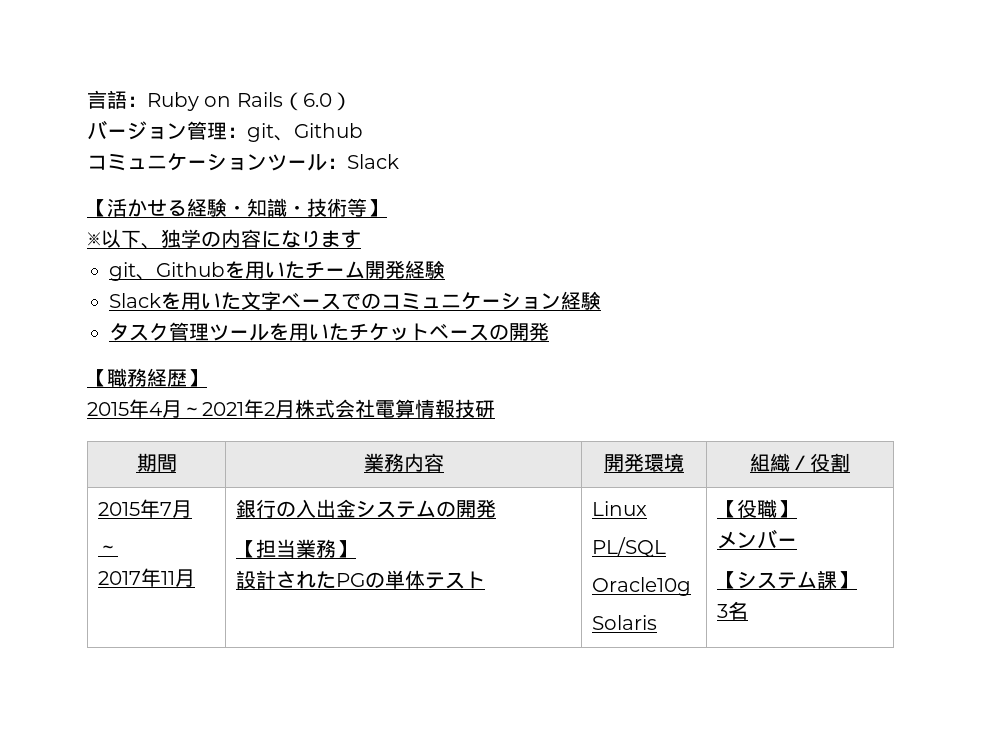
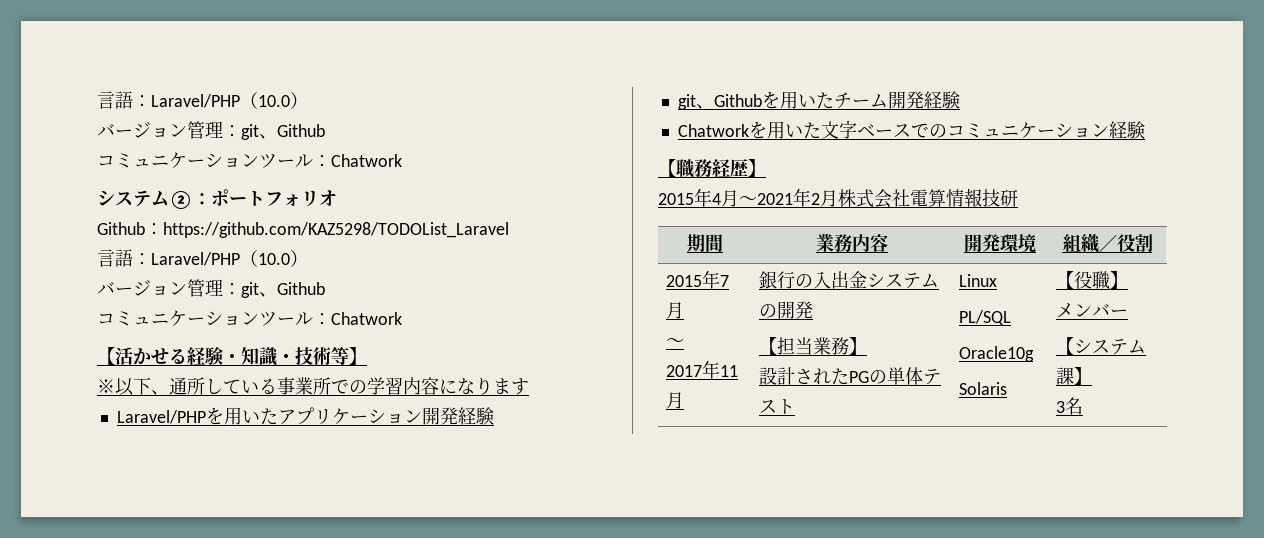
[87,90,332,111] 言語：Ruby on Rails（6.0 -> [97,91,290,109] 言語：Laravel/PHP（10.0
[347,154,399,169] Slack -> [331,154,402,167] [97,189,337,209] [97,222,509,238] [97,249,308,267] [97,279,325,298] [97,310,402,326] Chatwork // システム②：ポートフォリオ // Github：https://github.com/KAZ5298/TODOList_Laravel // 言語：Laravel/PHP（10.0） // バージョン管理：git、Github // コミュニケーションツール：Chatwork
[161,229,361,248] 独学の内容になります -> [169,377,529,395] [116,407,494,425] 通所している事業所での学習内容になります // Laravel/PHPを用いたアプリケーション開発経験
[109,293,161,308] Slack -> [677,124,749,137] Chatwork
[109,322,549,341] // タスク管理ツールを用いたチケットベースの開発 -> (1145, 130) none

